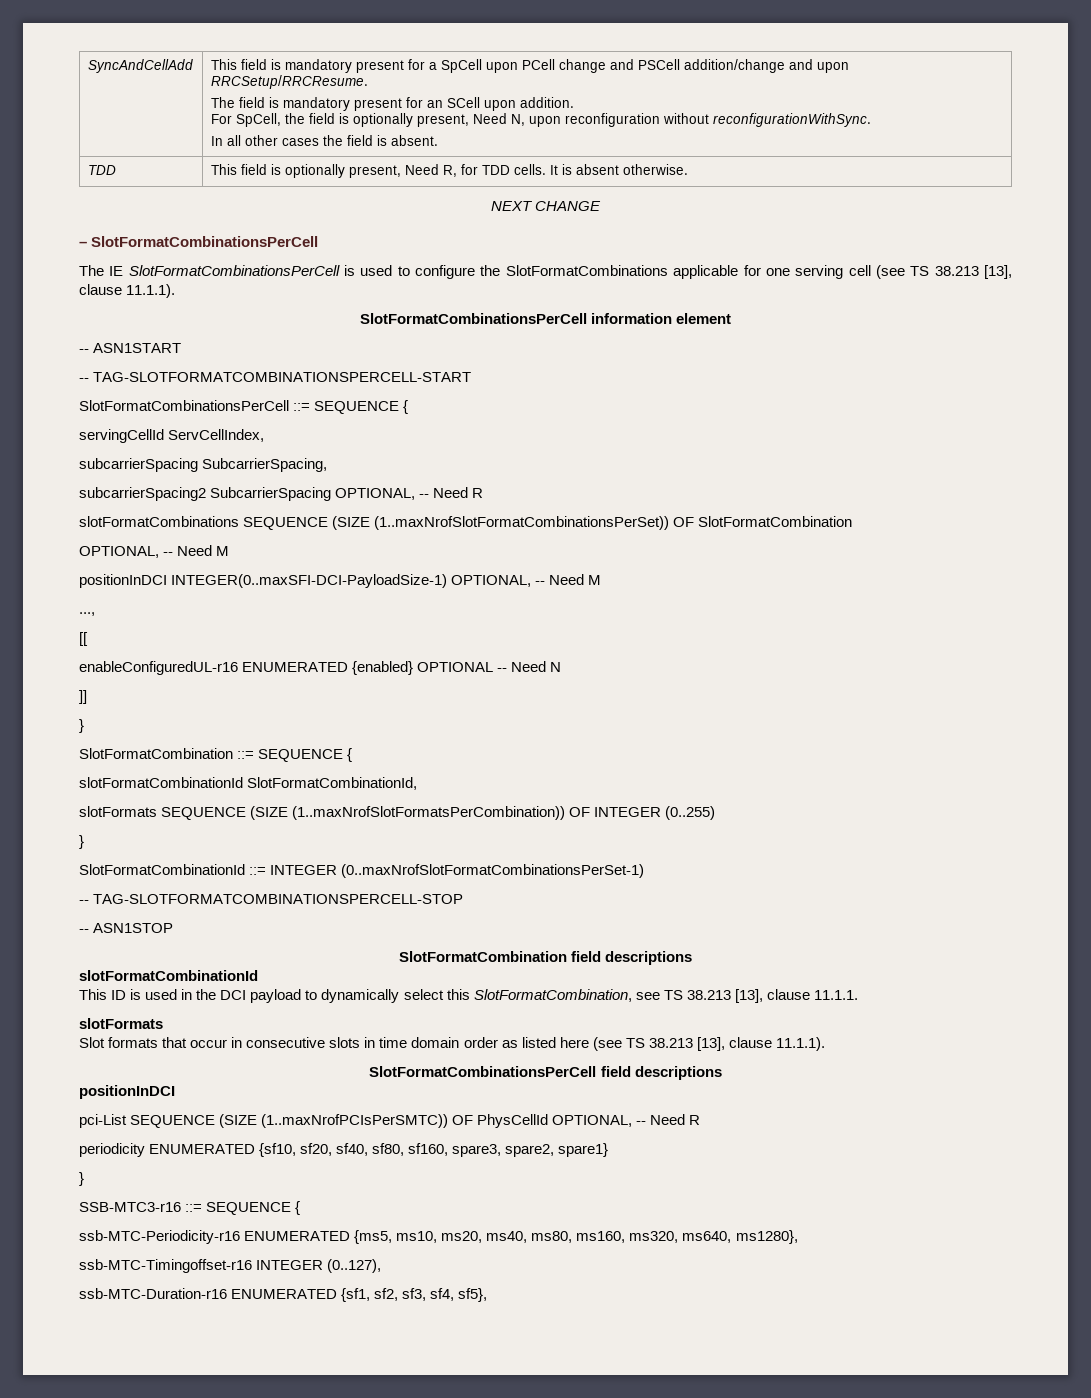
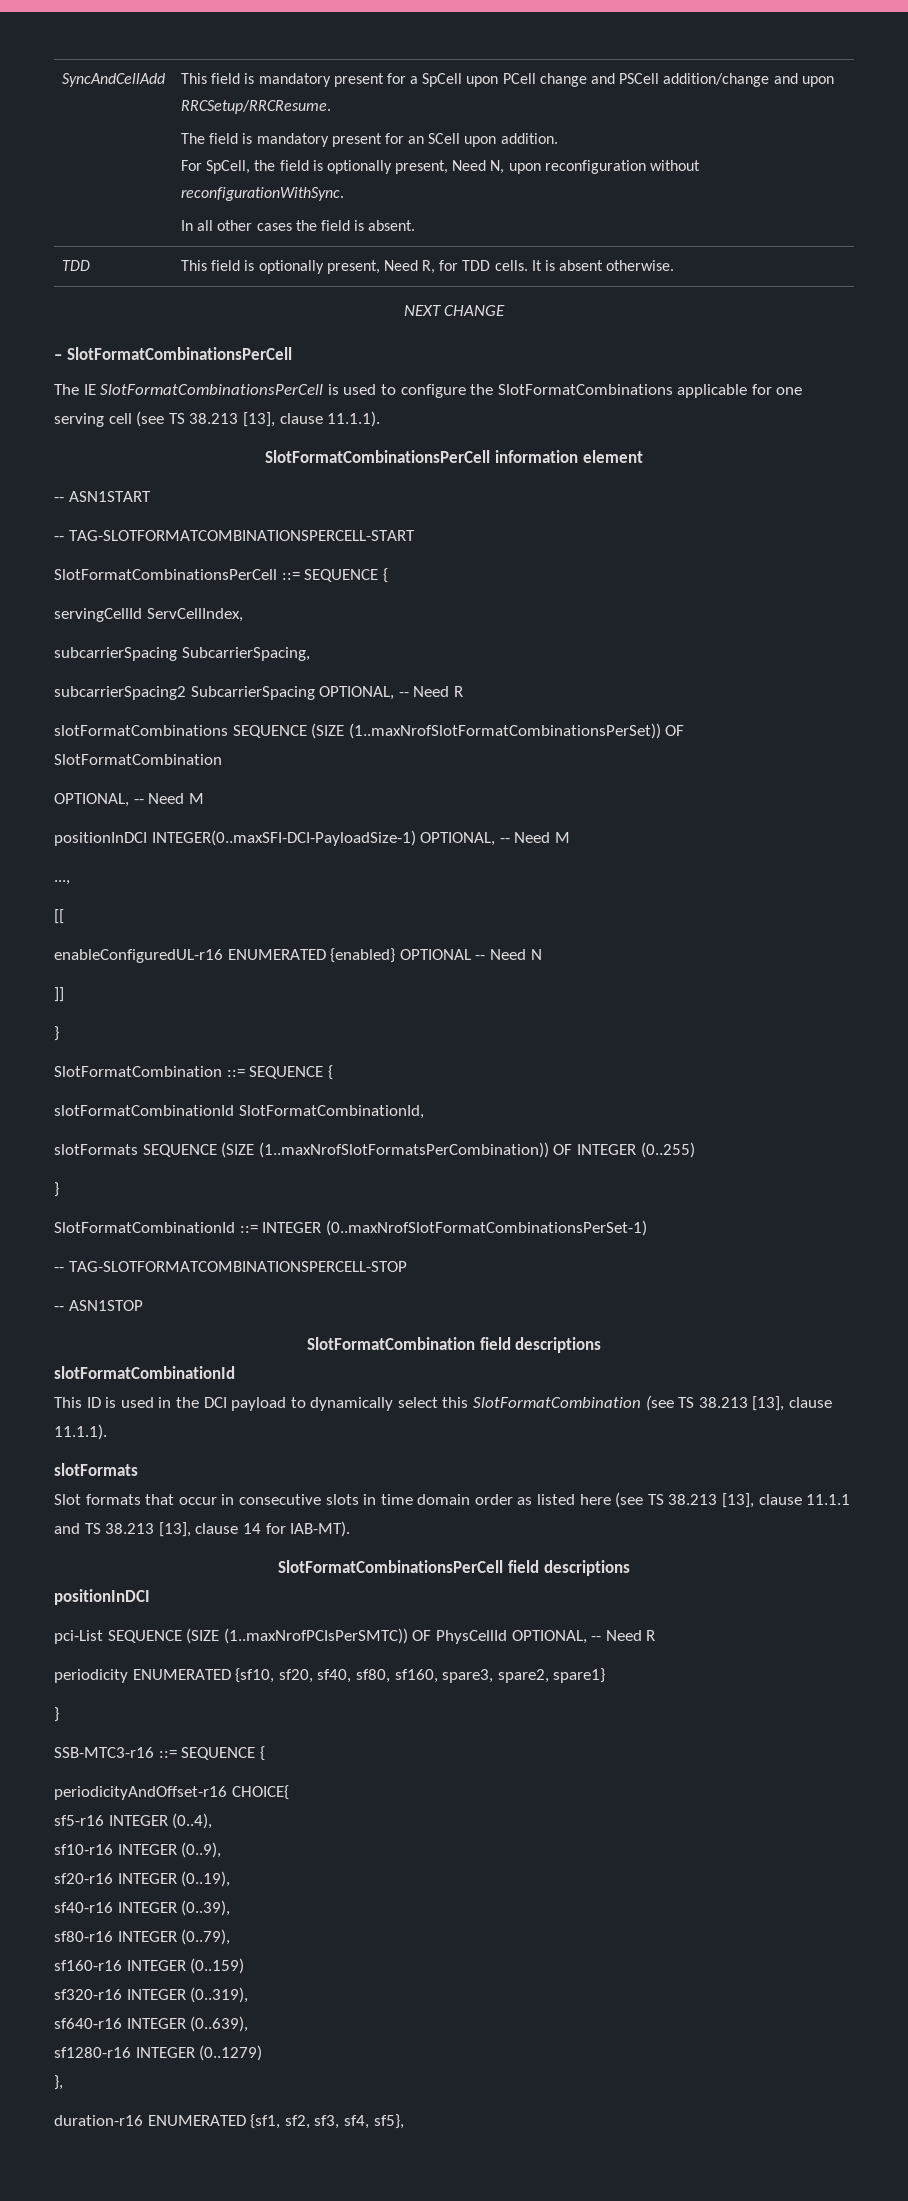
[473,989,858,1003] SlotFormatCombination, see TS 38.213 [13], clause 11.1.1. -> [473,1395,833,1411] [54,1424,107,1440] SlotFormatCombination (see TS 38.213 [13], clause 11.1.1).
[775,1037,825,1051] 11.1.1). -> [806,1494,851,1505] [54,1521,351,1537] 11.1.1 and TS 38.213 [13], clause 14 for IAB-MT).
[79,1230,798,1244] [79,1259,382,1273] [79,1288,227,1299] ssb-MTC-Periodicity-r16 ENUMERATED {ms5, ms10, ms20, ms40, ms80, ms160, ms320, ms640, ms1280}, // ssb-MTC-Timingoffset-r16 INTEGER (0..127), // ssb-MTC-Duration-r16 -> [54,1785,289,1800] [54,1813,213,1829] [54,1842,222,1858] [54,1871,231,1887] [54,1900,231,1916] [54,1929,231,1945] [54,1958,245,1974] [54,1987,249,2003] [54,2016,249,2032] [54,2045,263,2061] [54,2075,63,2090] [54,2115,143,2126] periodicityAndOffset-r16 CHOICE{ // sf5-r16 INTEGER (0..4), // sf10-r16 INTEGER (0..9), // sf20-r16 INTEGER (0..19), // sf40-r16 INTEGER (0..39), // sf80-r16 INTEGER (0..79), // sf160-r16 INTEGER (0..159) // sf320-r16 INTEGER (0..319), // sf640-r16 INTEGER (0..639), // sf1280-r16 INTEGER (0..1279) // }, // duration-r16

